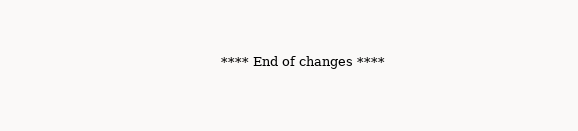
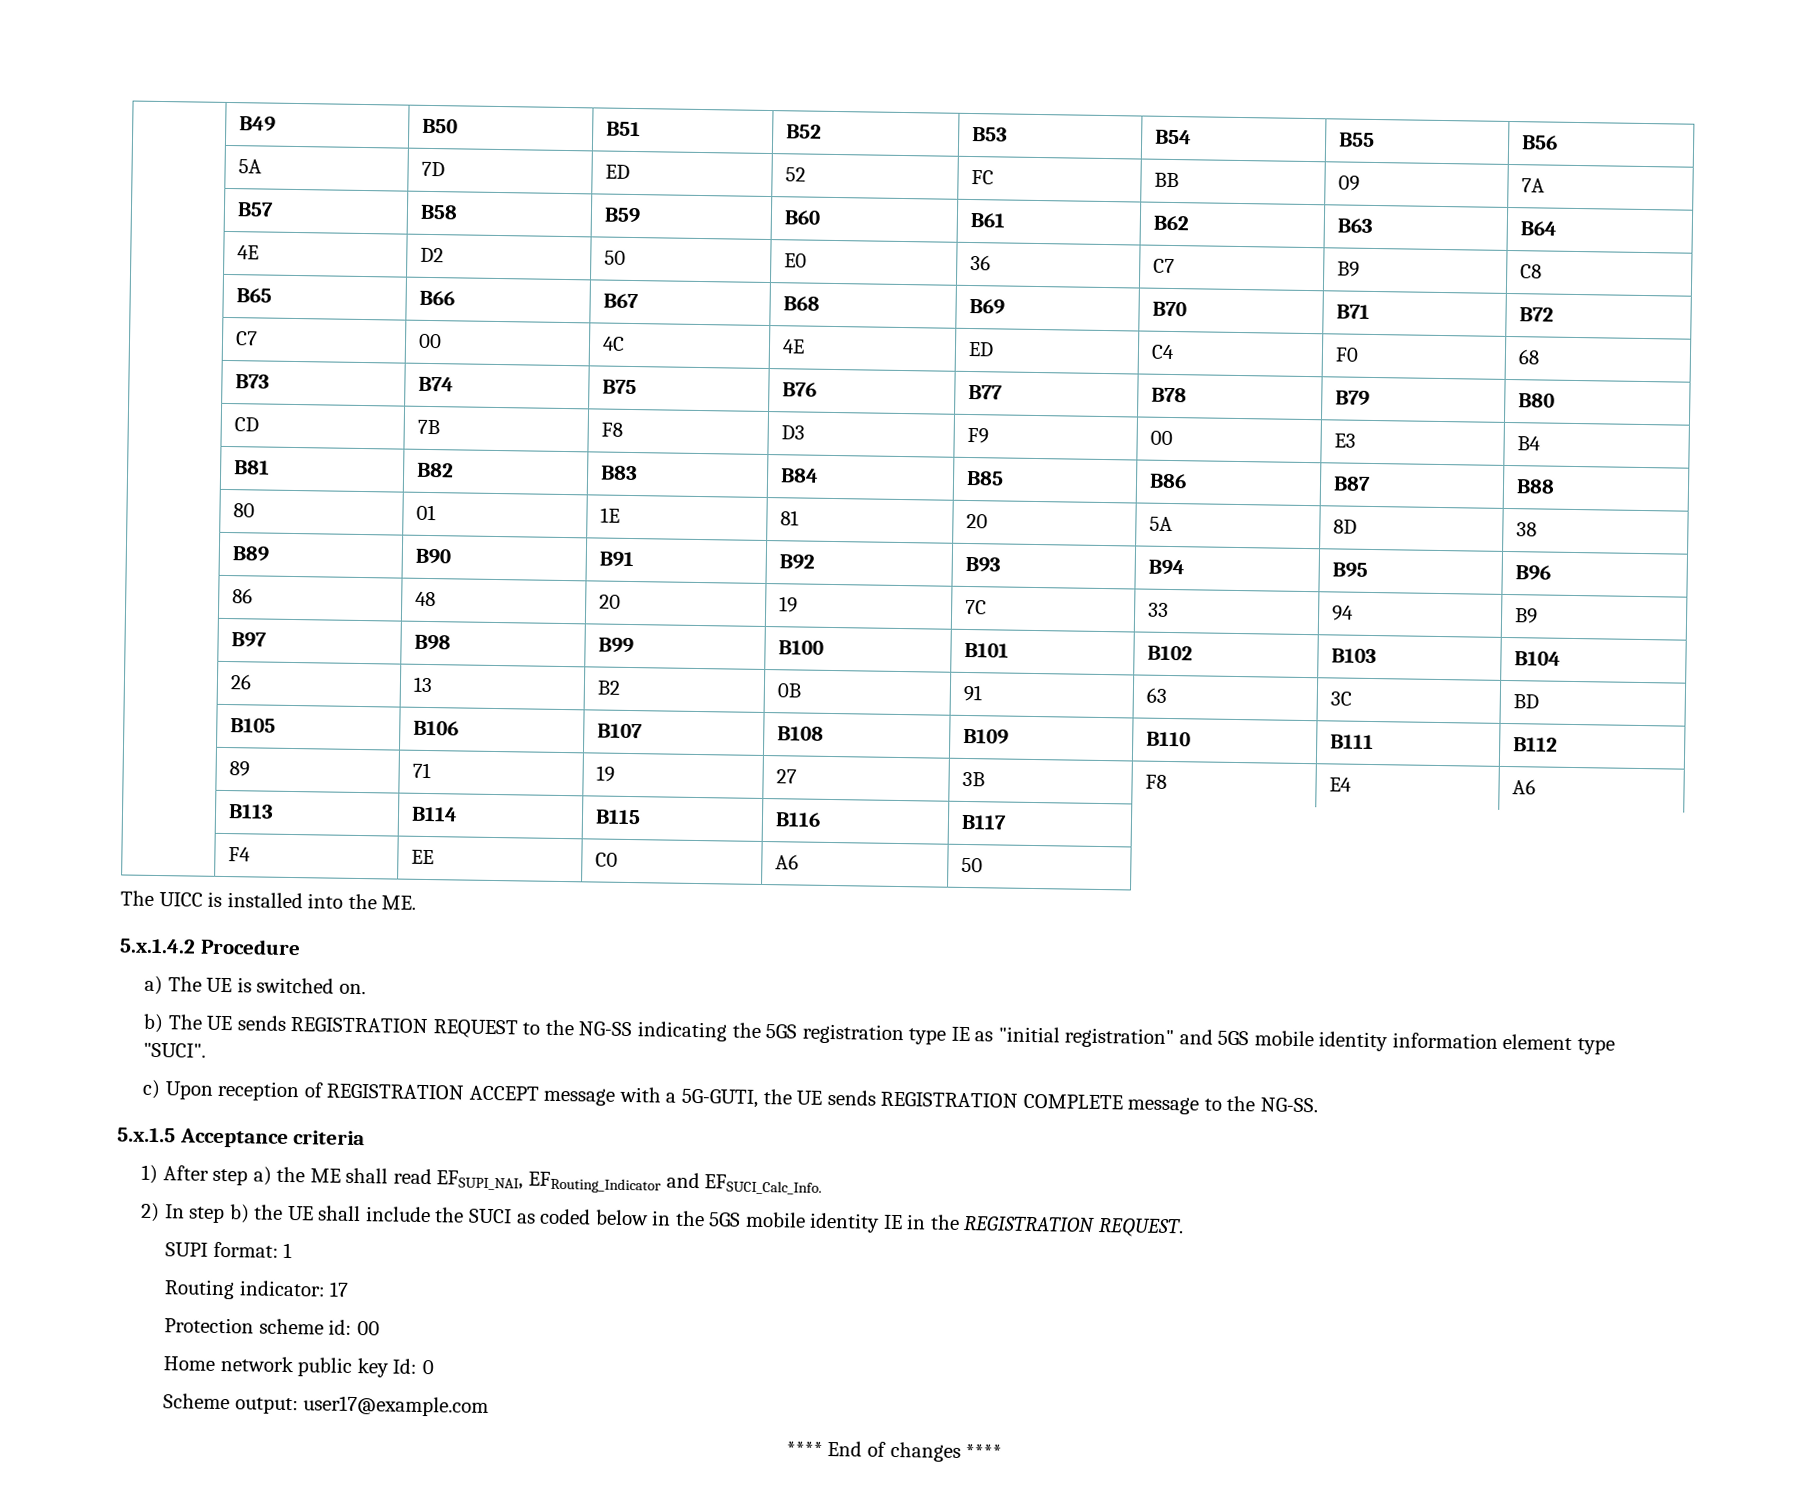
(221, 61) none -> [238,116,276,132] [421,118,458,134] [605,121,641,137] [785,124,822,139] [971,127,1008,142] [1154,129,1192,145] [1338,132,1375,147] [1521,135,1558,150] [237,159,262,174] [420,161,445,177] [604,164,630,179] [784,167,806,182] [970,169,994,185] [1153,172,1179,188] [1337,175,1360,191] [1520,178,1545,193] [236,202,274,217] [419,204,458,220] [603,207,641,224] [783,210,821,225] [969,212,1005,228] [1152,215,1189,231] [1336,218,1373,233] [1519,221,1557,236] [236,245,259,260] [419,247,444,263] [603,250,626,265] [783,253,807,268] [969,254,991,271] [1152,258,1175,274] [1336,261,1360,277] [1519,264,1542,279] [235,288,272,303] [418,290,455,306] [602,293,639,309] [782,296,820,311] [968,298,1005,315] [1151,301,1187,317] [1335,304,1370,319] [1518,307,1554,322] [234,331,258,346] [417,333,442,349] [601,336,625,351] [781,339,805,354] [967,341,994,357] [1150,344,1175,360] [1334,347,1359,362] [1517,349,1540,365] [234,374,270,389] [417,376,454,392] [601,379,637,395] [781,382,817,397] [967,384,1003,400] [1150,387,1187,403] [1334,390,1370,406] [1517,393,1555,408] [233,417,259,432] [416,419,440,435] [600,422,623,437] [780,425,805,440] [966,427,989,444] [1149,430,1173,446] [1333,433,1356,448] [1516,436,1541,451] [233,460,270,475] [416,462,454,478] [600,465,638,481] [779,468,819,483] [965,470,1004,486] [1148,473,1187,489] [1332,476,1371,491] [1515,479,1555,494] [232,503,255,518] [415,504,436,521] [599,507,620,523] [779,510,799,526] [965,513,988,529] [1148,516,1173,532] [1332,519,1357,534] [1515,522,1537,537] [231,546,269,562] [414,548,451,565] [598,551,634,568] [778,554,815,570] [964,556,1001,573] [1147,559,1185,576] [1331,562,1368,578] [1514,565,1551,581] [231,588,253,604] [414,591,436,607] [598,594,621,609] [778,596,798,613] [964,599,987,615] [1147,602,1169,617] [1330,605,1354,621] [1513,608,1538,624] [230,632,267,648] [413,634,451,651] [597,637,634,654] [777,640,824,655] [963,642,1009,658] [1146,645,1193,661] [1330,648,1377,664] [1513,651,1561,666] [229,674,252,690] [412,676,433,693] [596,680,621,695] [776,683,802,698] [962,684,982,702] [1145,687,1167,703] [1329,691,1352,706] [1512,694,1539,709] [229,718,276,733] [412,720,459,736] [596,723,643,739] [776,726,824,741] [962,728,1009,745] [1145,731,1191,747] [1329,734,1374,750] [1512,737,1558,752] [228,761,250,777] [411,762,431,779] [595,765,615,782] [775,769,797,784] [961,771,985,787] [1144,774,1167,789] [1328,777,1352,792] [1511,779,1536,795] [227,804,274,819] [410,806,458,822] [594,809,641,825] [774,812,821,827] [960,814,1007,830] [227,847,251,862] [410,849,434,865] [594,852,618,867] [774,854,799,870] [960,857,983,873] [120,890,417,910] [119,938,301,956] [144,975,366,996] [143,1013,1615,1055] [143,1042,207,1058] [142,1079,1318,1115] [117,1127,366,1148] [141,1164,823,1195] [140,1202,1184,1238] [165,1241,293,1259] [164,1279,350,1300] [164,1317,380,1336] [163,1355,434,1378] [163,1393,490,1417] | B49 | B50 | B51 | B52 | B53 | B54 | B55 | B56 // | 5A | 7D | ED | 52 | FC | BB | 09 | 7A // | B57 | B58 | B59 | B60 | B61 | B62 | B63 | B64 // | 4E | D2 | 50 | E0 | 36 | C7 | B9 | C8 // | B65 | B66 | B67 | B68 | B69 | B70 | B71 | B72 // | C7 | 00 | 4C | 4E | ED | C4 | F0 | 68 // | B73 | B74 | B75 | B76 | B77 | B78 | B79 | B80 // | CD | 7B | F8 | D3 | F9 | 00 | E3 | B4 // | B81 | B82 | B83 | B84 | B85 | B86 | B87 | B88 // | 80 | 01 | 1E | 81 | 20 | 5A | 8D | 38 // | B89 | B90 | B91 | B92 | B93 | B94 | B95 | B96 // | 86 | 48 | 20 | 19 | 7C | 33 | 94 | B9 // | B97 | B98 | B99 | B100 | B101 | B102 | B103 | B104 // | 26 | 13 | B2 | 0B | 91 | 63 | 3C | BD // | B105 | B106 | B107 | B108 | B109 | B110 | B111 | B112 // | 89 | 71 | 19 | 27 | 3B | F8 | E4 | A6 // | B113 | B114 | B115 | B116 | B117 // | F4 | EE | C0 | A6 | 50 // The UICC is installed into the ME. // 5.x.1.4.2 Procedure // a) The UE is switched on. // b) The UE sends REGISTRATION REQUEST to the NG-SS indicating the 5GS registration type IE as "initial registration" and 5GS mobile identity information element type "SUCI". // c) Upon reception of REGISTRATION ACCEPT message with a 5G-GUTI, the UE sends REGISTRATION COMPLETE message to the NG-SS. // 5.x.1.5 Acceptance criteria // 1) After step a) the ME shall read EFSUPI_NAI, EFRouting_Indicator and EFSUCI_Calc_Info. // 2) In step b) the UE shall include the SUCI as coded below in the 5GS mobile identity IE in the REGISTRATION REQUEST. // SUPI format: 1 // Routing indicator: 17 // Protection scheme id: 00 // Home network public key Id: 0 // Scheme output: user17@example.com //

